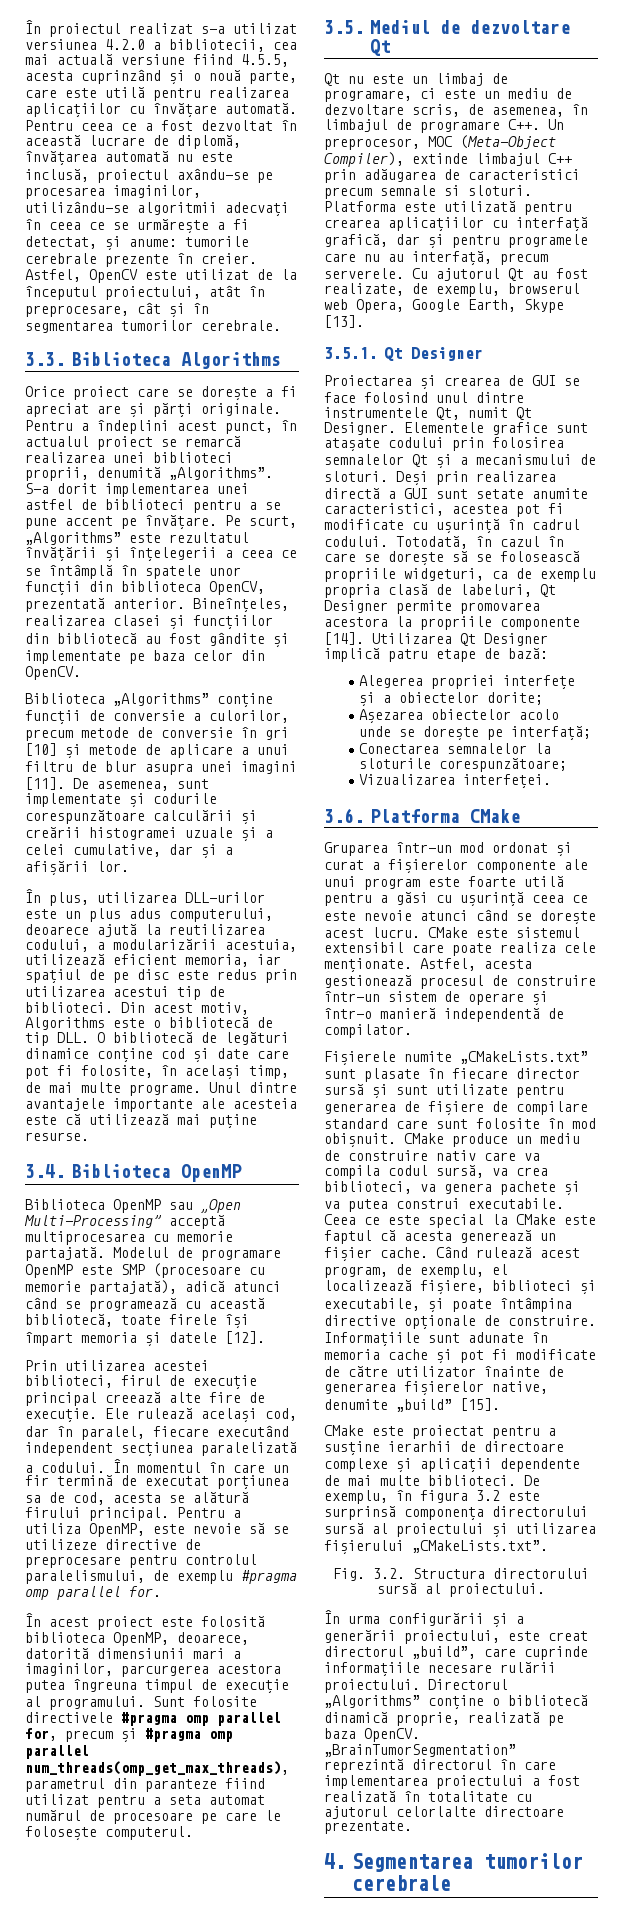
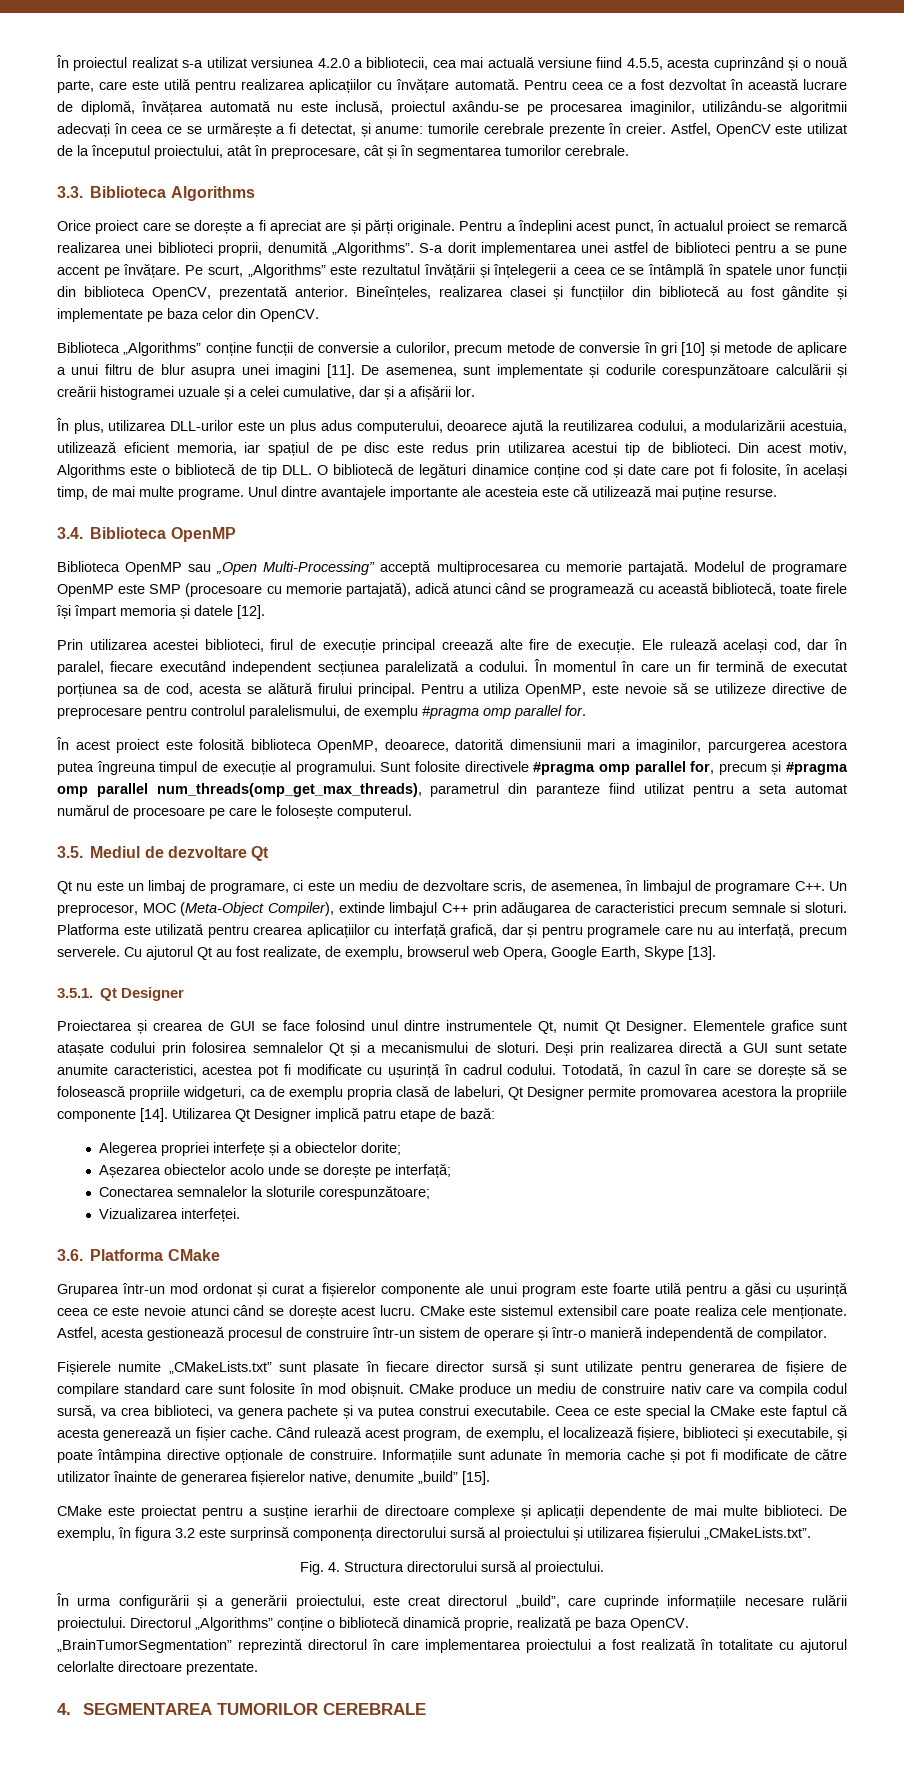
[373,1568,405,1579] 3.2. -> [328,1562,340,1572] 4.
[352,1853,583,1872] [352,1875,451,1891] Segmentarea tumorilor cerebrale -> [83,1703,427,1715] SEGMENTAREA TUMORILOR CEREBRALE

